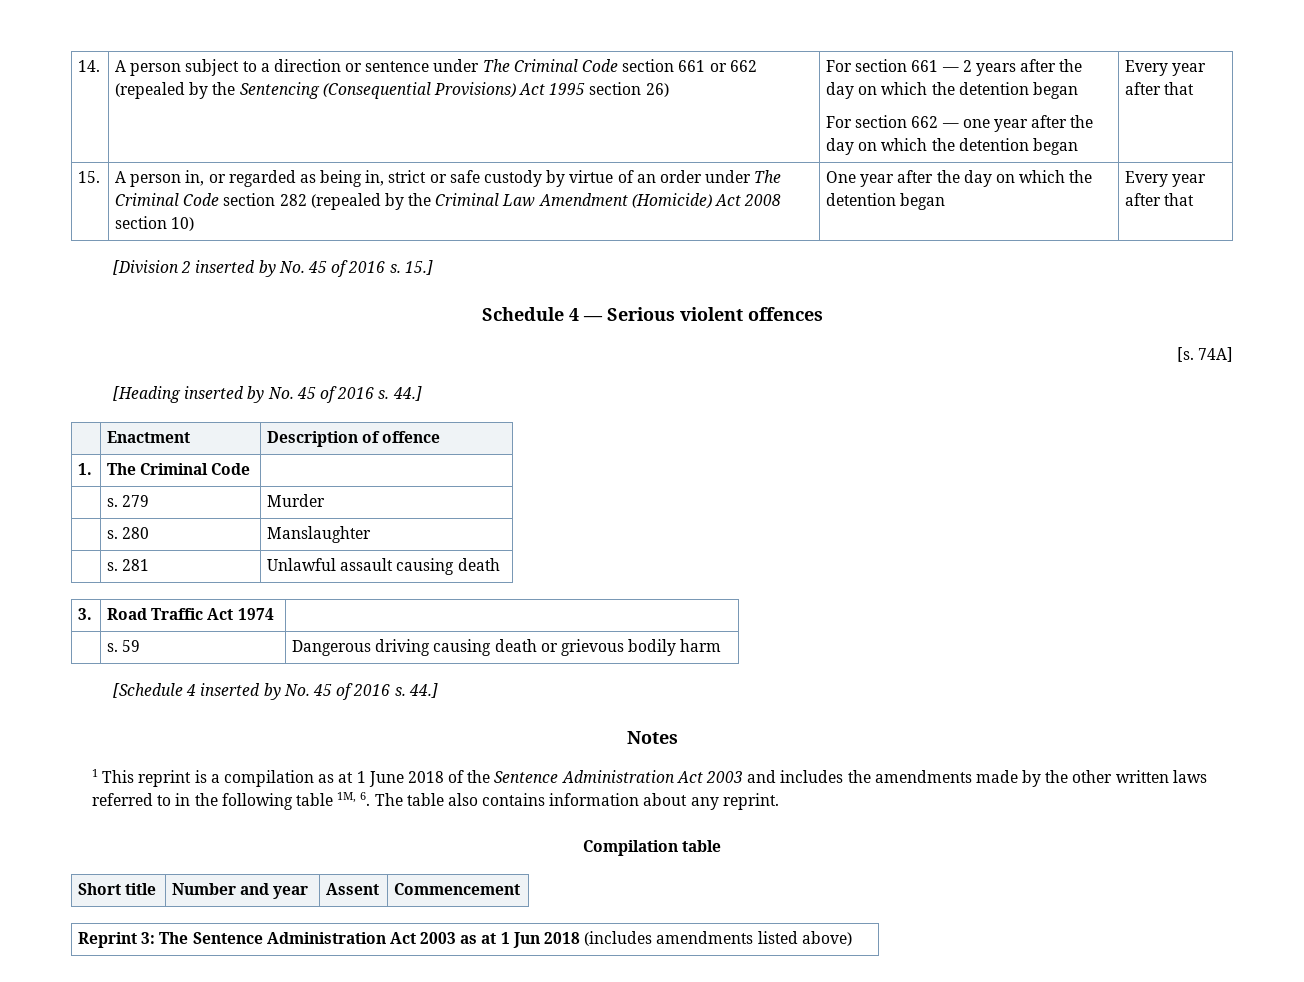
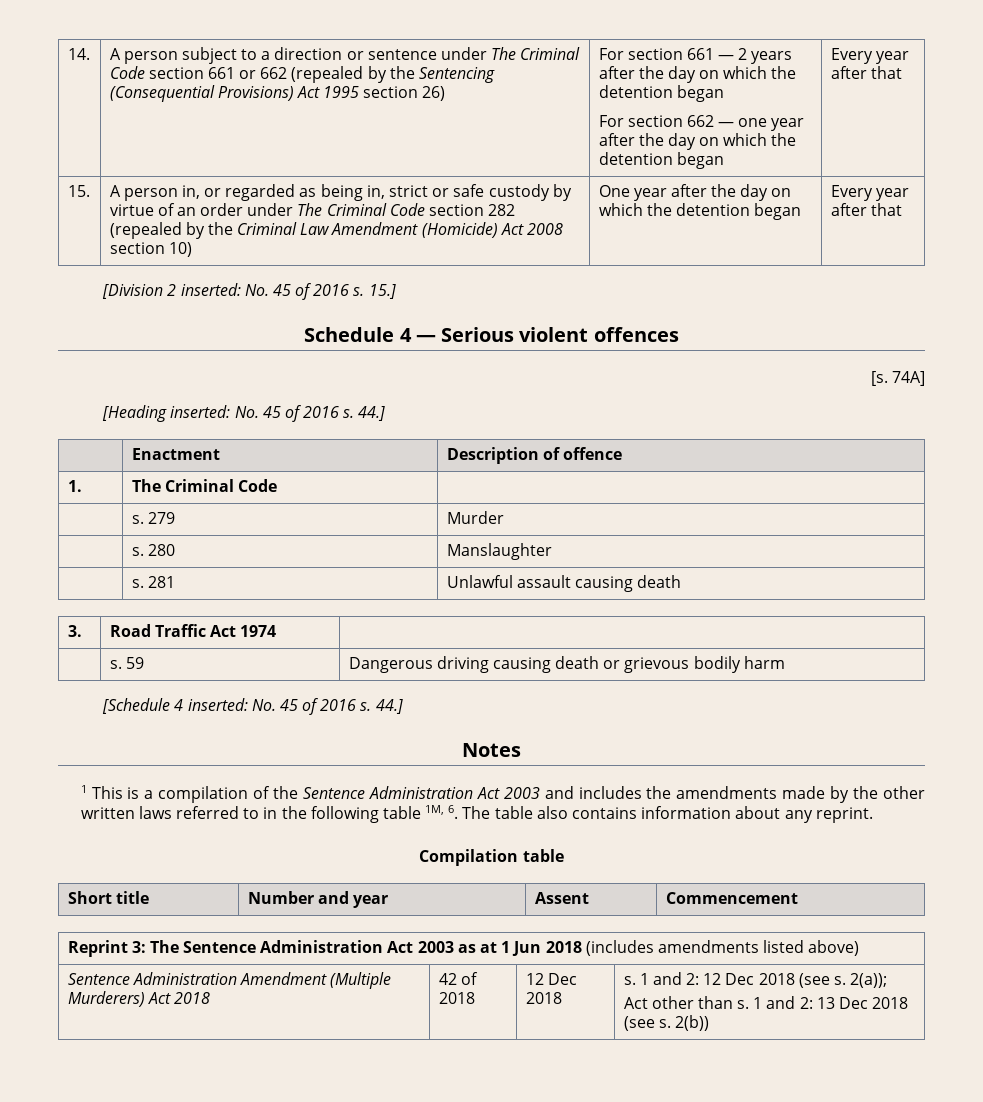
[195,260,276,277] inserted by -> [180,283,241,296] inserted:
[184,386,265,403] inserted by -> [170,405,231,418] inserted:
[200,683,281,700] inserted by -> [187,698,248,711] inserted:
[138,770,192,787] reprint -> (123, 792) none
[318,771,444,787] as at 1 June 2018 -> (249, 794) none
(852, 938) none -> [67,972,392,989] [67,991,210,1007] [438,972,478,985] [438,992,475,1004] [525,973,577,985] [525,992,562,1004] [623,972,888,988] [623,996,909,1009] [623,1015,709,1031] // Sentence Administration Amendment (Multiple Murderers) Act 2018 | 42 of 2018 | 12 Dec 2018 | s. 1 and 2: 12 Dec 2018 (see s. 2(a)); // Act other than s. 1 and 2: 13 Dec 2018 (see s. 2(b))

